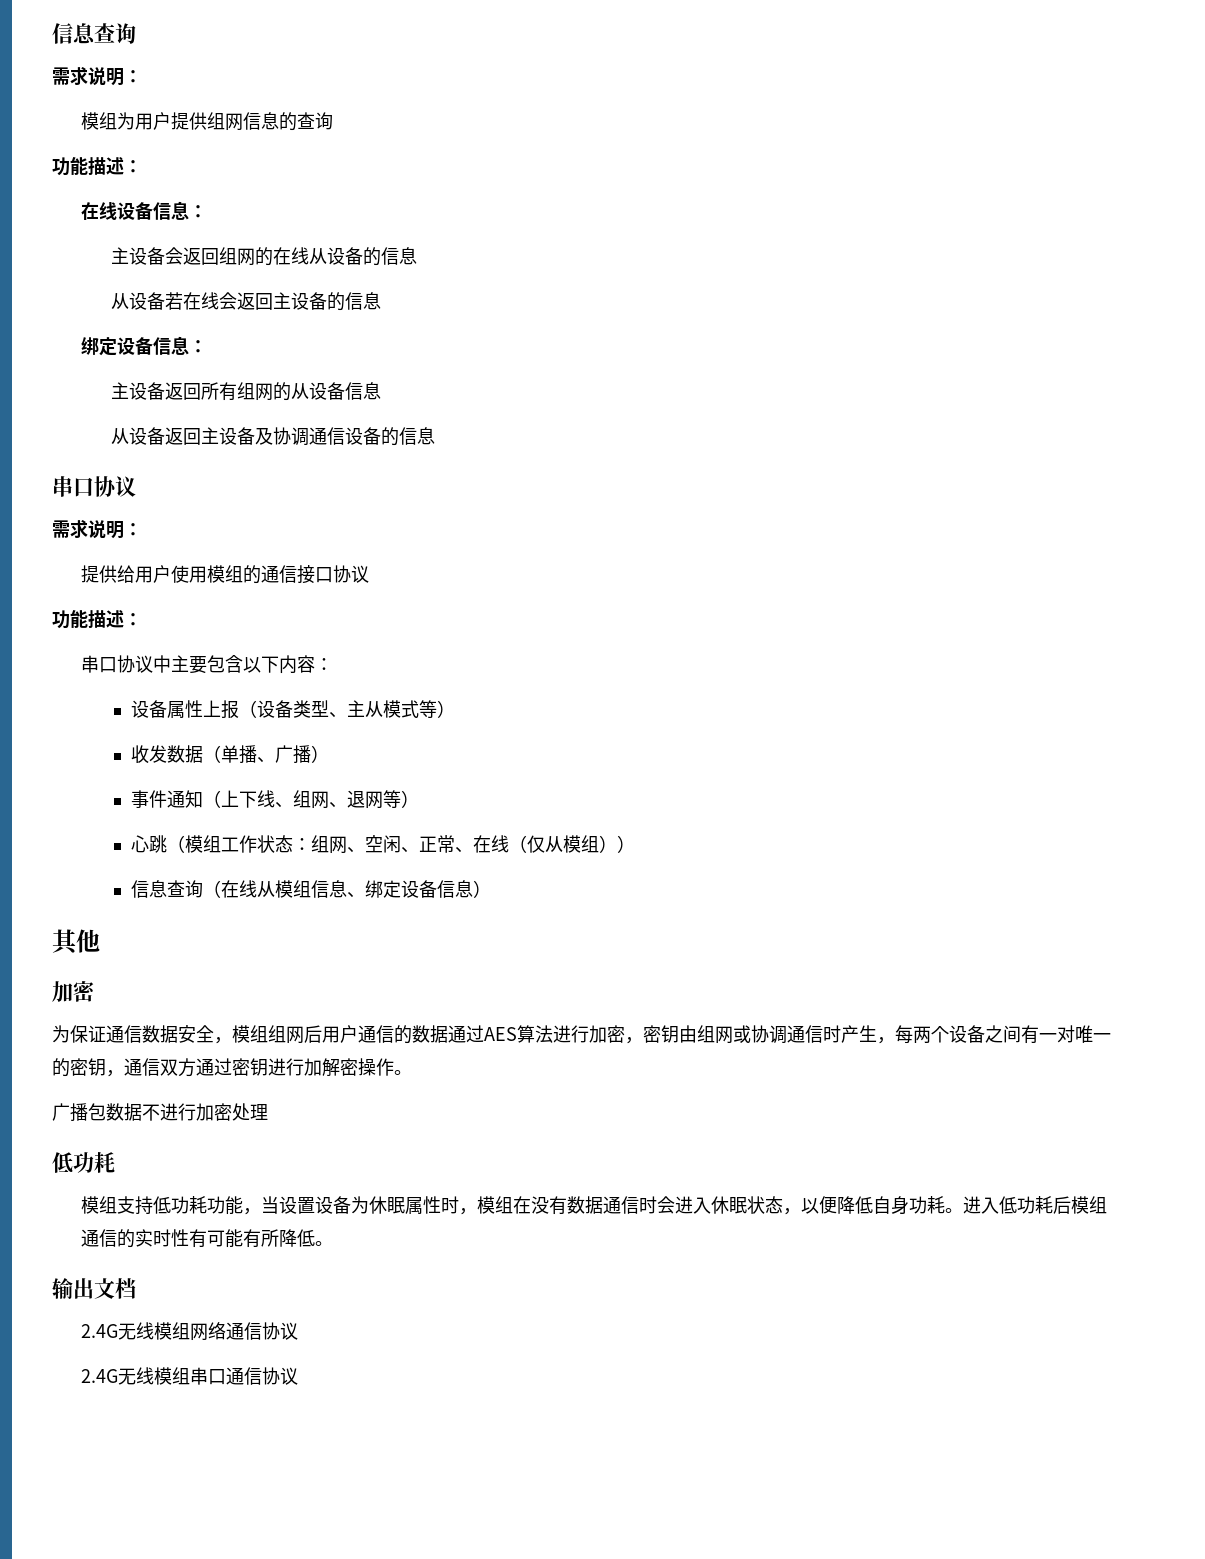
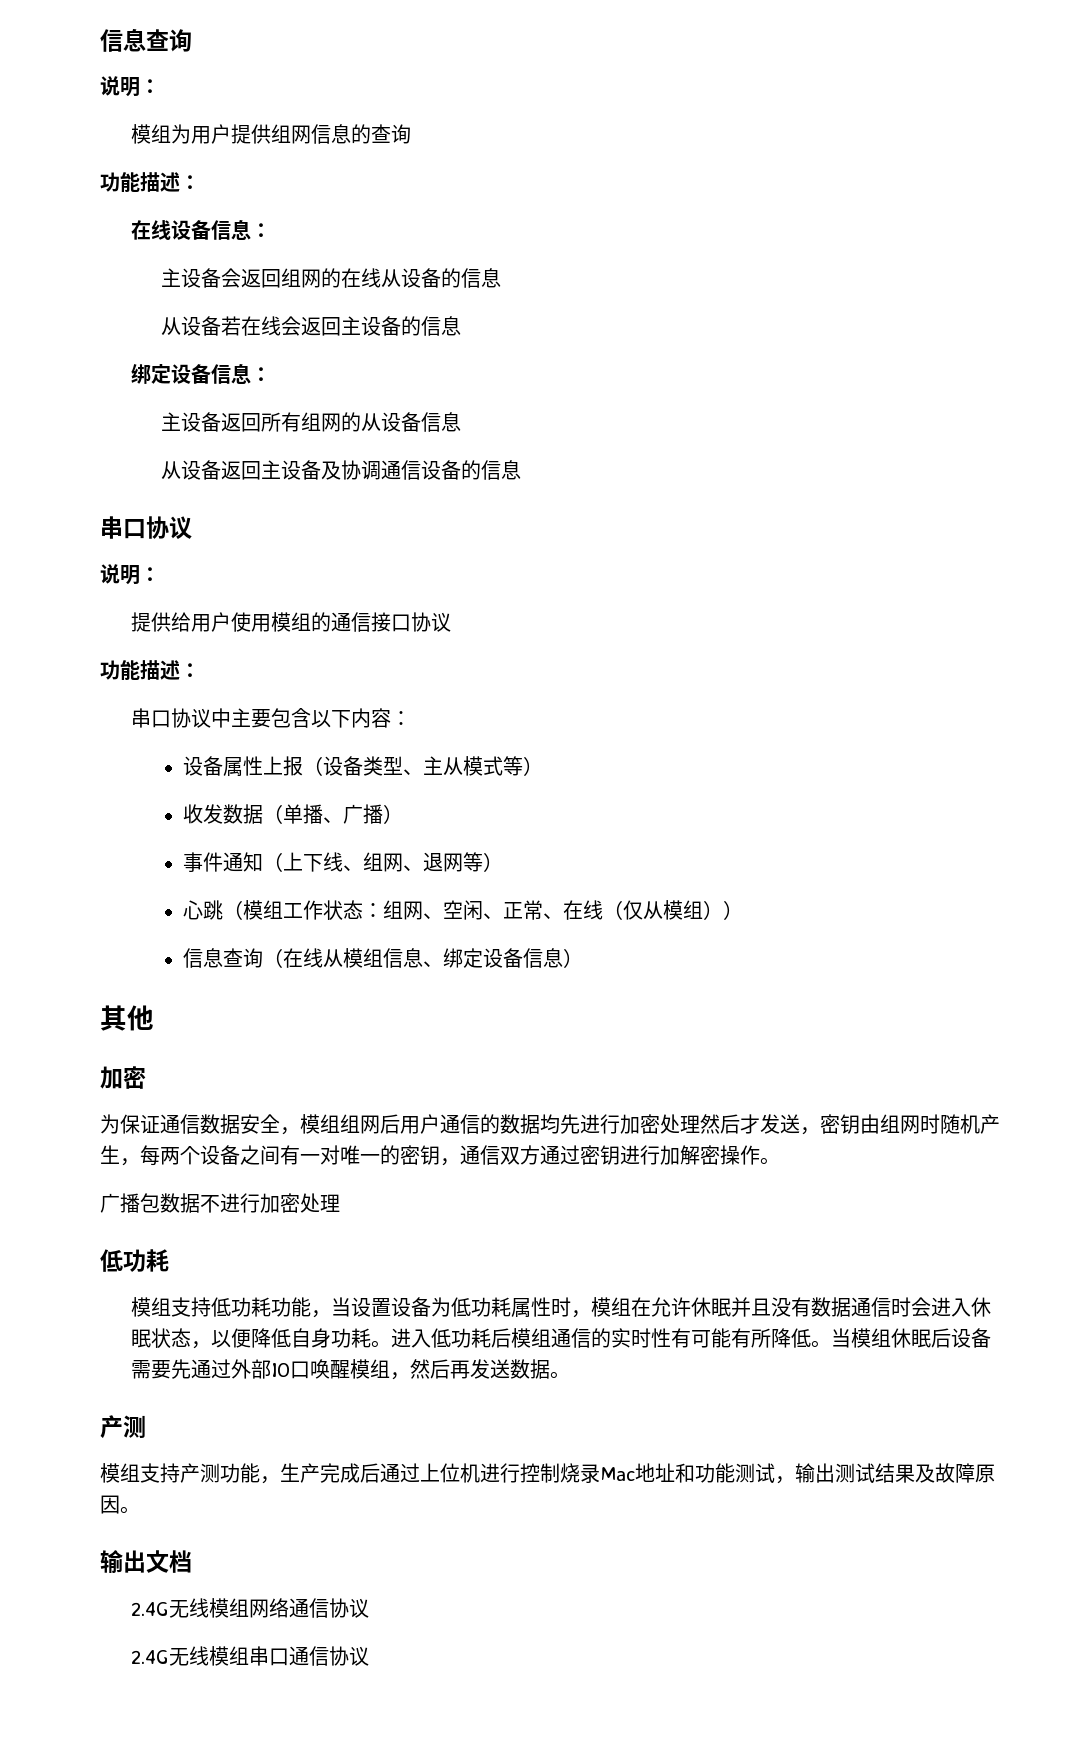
[52,66,88,86] 需求 -> (192, 40) none
[52,519,88,539] 需求 -> (192, 528) none
[448,1025,841,1044] 通过AES算法进行加密，密钥由组网或协调通信时 -> [540,1114,980,1135] 均先进行加密处理然后才发送，密钥由组网时随机
[369,1196,406,1214] 休眠 -> [450,1297,511,1317] 低功耗
(532, 1205) none -> [650,1297,771,1317] 允许休眠并且
(334, 1243) none -> [830,1328,991,1348] [130,1359,570,1380] [100,1415,146,1439] [100,1463,995,1484] [100,1495,140,1514] 当模组休眠后设备需要先通过外部IO口唤醒模组，然后再发送数据。 // 产测 // 模组支持产测功能，生产完成后通过上位机进行控制烧录Mac地址和功能测试，输出测试结果及故障原因。

